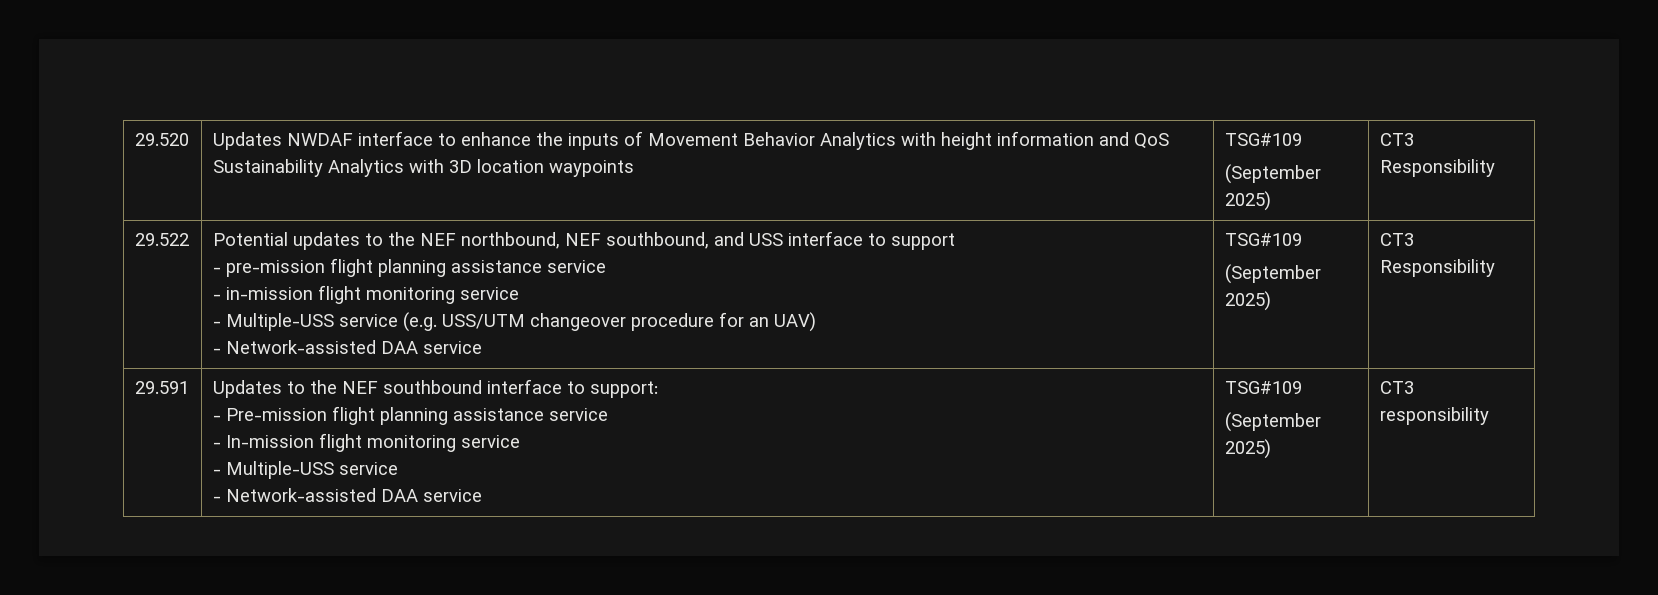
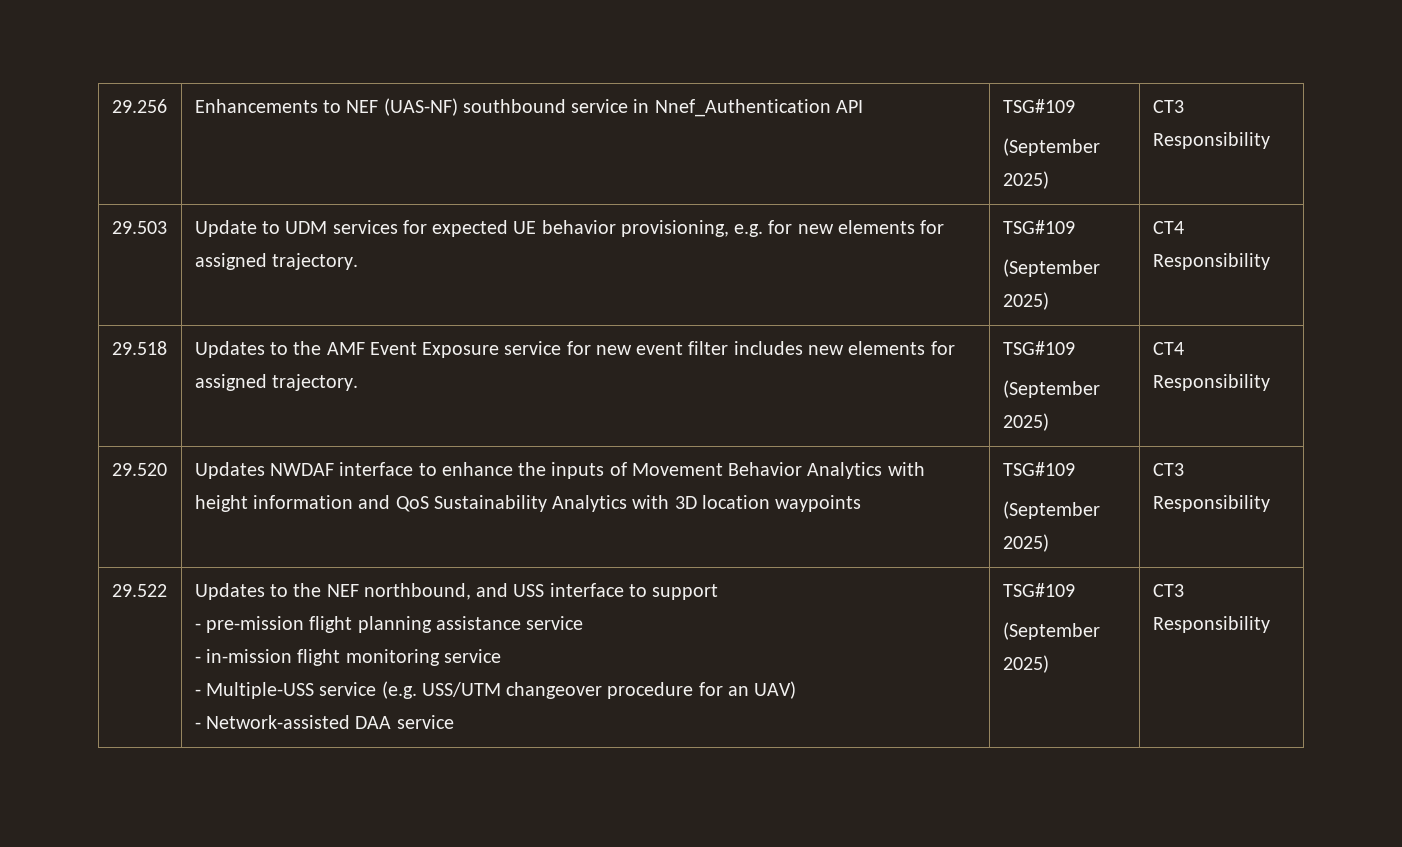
(134, 139) none -> [111,99,167,113] [194,98,863,117] [1002,99,1075,113] [1002,138,1100,156] [1002,171,1049,189] [1152,100,1184,113] [1152,132,1270,149] [111,221,167,234] [194,220,945,237] [194,253,359,270] [1002,220,1075,234] [1002,259,1100,277] [1002,292,1049,310] [1152,221,1184,234] [1152,253,1270,270] [111,341,167,355] [194,341,955,358] [194,374,359,391] [1002,341,1075,355] [1002,380,1100,398] [1002,413,1049,431] [1152,342,1184,355] [1152,374,1270,391] 29.256 | Enhancements to NEF (UAS-NF) southbound service in Nnef_Authentication API | TSG#109 // (September 2025) | CT3 Responsibility // 29.503 | Update to UDM services for expected UE behavior provisioning, e.g. for new elements for assigned trajectory. | TSG#109 // (September 2025) | CT4 Responsibility // 29.518 | Updates to the AMF Event Exposure service for new event filter includes new elements for assigned trajectory. | TSG#109 // (September 2025) | CT4 Responsibility //
[212,232,360,250] Potential updates -> [194,583,265,600] Updates
[564,232,709,249] NEF southbound, -> (471, 591) none
[134,381,189,394] [212,379,658,398] [212,406,608,425] [212,433,520,452] [212,461,398,479] [212,488,482,502] [1224,381,1302,394] [1224,412,1321,432] [1224,439,1271,459] [1379,381,1414,394] [1379,407,1489,425] // 29.591 | Updates to the NEF southbound interface to support: // - Pre-mission flight planning assistance service // - In-mission flight monitoring service // - Multiple-USS service // - Network-assisted DAA service | TSG#109 // (September 2025) | CT3 responsibility -> (1270, 624) none

